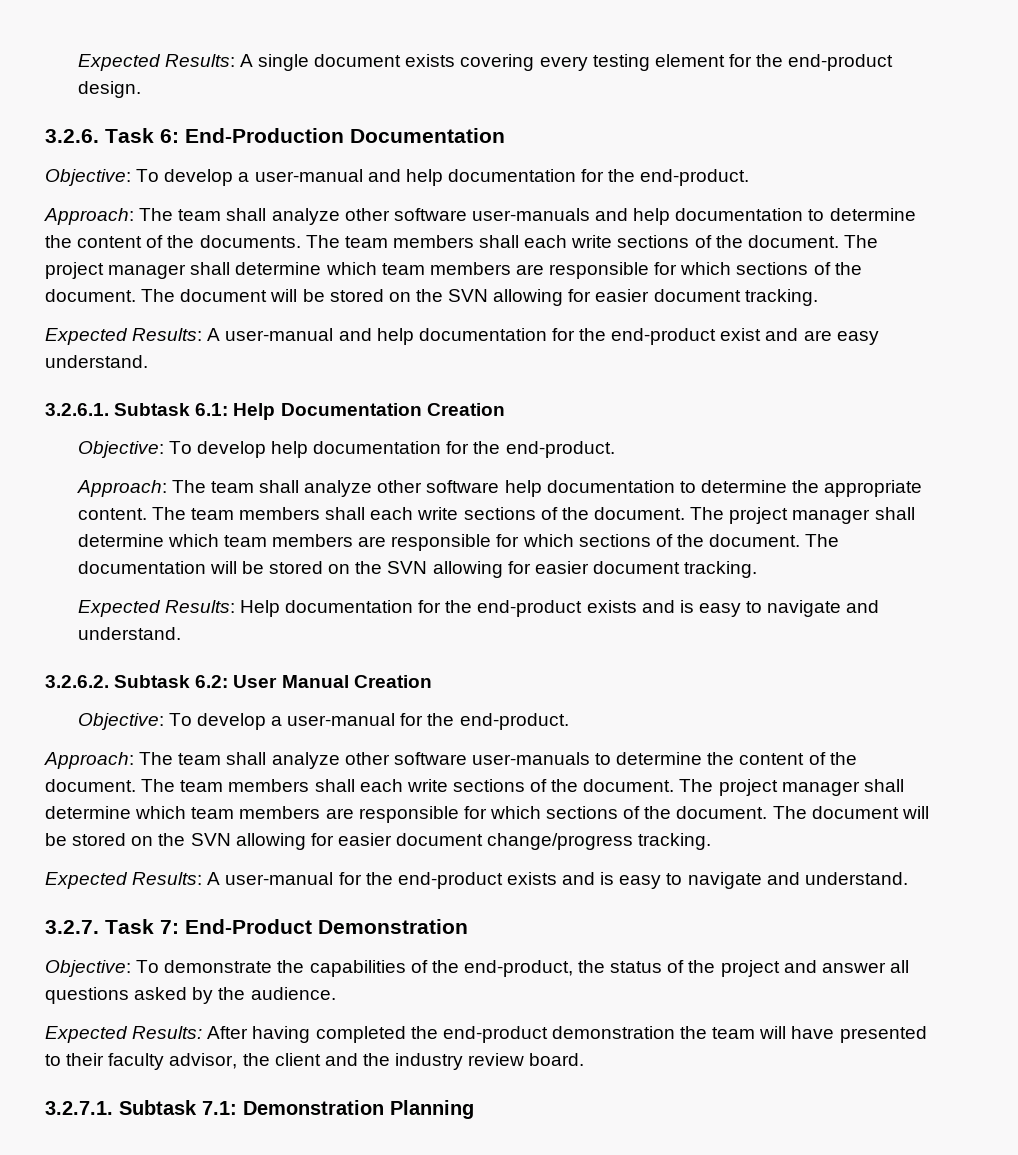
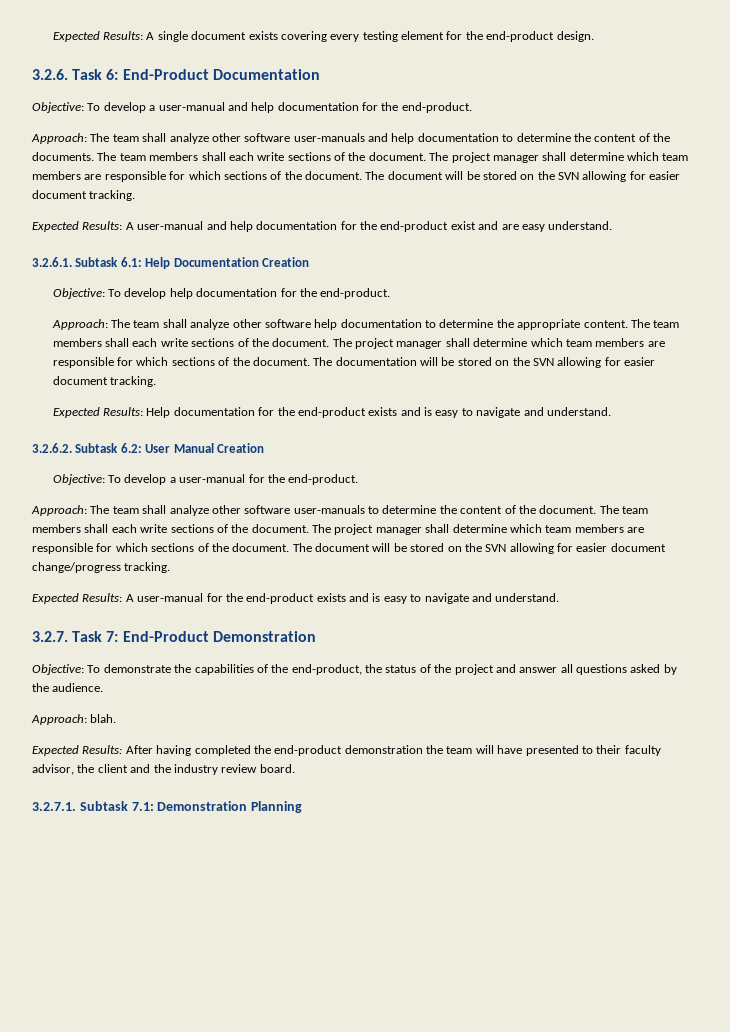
[185,128,344,143] End-Production -> [122,69,209,80] End-Product
(336, 993) none -> [31,714,117,725] // Approach: blah.

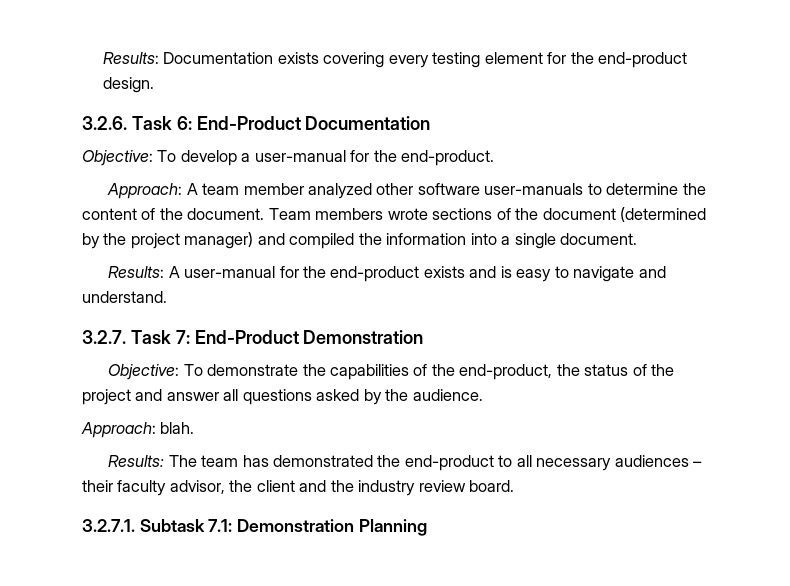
[52,31,247,42] Expected Results: A single document -> [103,52,274,64] Results: Documentation
[227,102,472,113] [31,133,670,144] [32,152,689,163] [32,171,681,182] [32,190,136,201] [32,221,613,232] [32,257,309,269] [52,288,391,299] [51,319,680,330] [52,338,665,349] [52,357,655,368] [52,376,156,387] [52,407,611,418] [32,443,264,453] [52,474,359,485] [31,505,209,516] and help documentation for the end-product. // Approach: The team shall analyze other software user-manuals and help documentation to determine the content of the documents. The team members shall each write sections of the document. The project manager shall determine which team members are responsible for which sections of the document. The document will be stored on the SVN allowing for easier document tracking. // Expected Results: A user-manual and help documentation for the end-product exist and are easy understand. // 3.2.6.1. Subtask 6.1: Help Documentation Creation // Objective: To develop help documentation for the end-product. // Approach: The team shall analyze other software help documentation to determine the appropriate content. The team members shall each write sections of the document. The project manager shall determine which team members are responsible for which sections of the document. The documentation will be stored on the SVN allowing for easier document tracking. // Expected Results: Help documentation for the end-product exists and is easy to navigate and understand. // 3.2.6.2. Subtask 6.2: User Manual Creation // Objective: To develop a user-manual for the end-product. // Approach: The team shall analyze -> [350,150,495,166] [107,183,373,199] for the end-product. // Approach: A team member analyzed
[599,505,648,514] [32,524,644,535] [32,543,666,554] [32,562,171,573] [32,593,79,604] The team members shall each write sections of the document. The project manager shall determine which team members are responsible for which sections of the document. The document will be stored on the SVN allowing for easier document change/progress tracking. // Expected -> [268,207,707,222] [82,232,638,249] Team members wrote sections of the document (determined by the project manager) and compiled the information into a single document. //
[32,745,593,756] Expected Results: After having completed the end-product demonstration the team will have presented to -> [108,455,703,471] Results: The team has demonstrated the end-product to all necessary audiences –

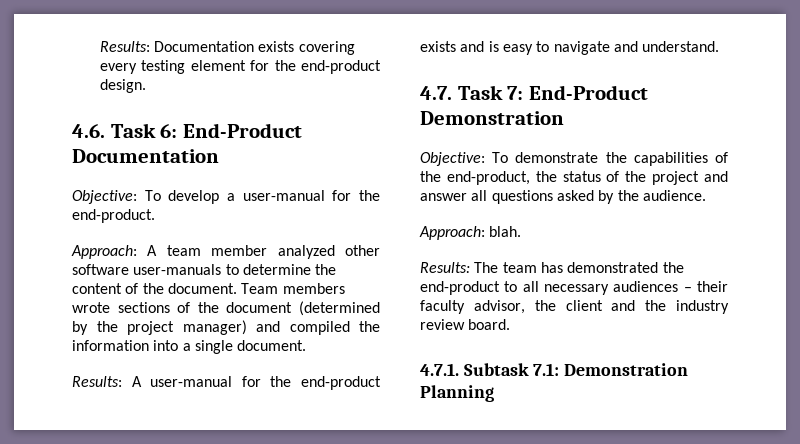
[82,116,127,130] 3.2.6. -> [72,124,105,138] 4.6.
[82,330,126,344] 3.2.7. -> [420,86,452,100] 4.7.
[82,519,135,532] 3.2.7.1. -> [420,363,459,376] 4.7.1.

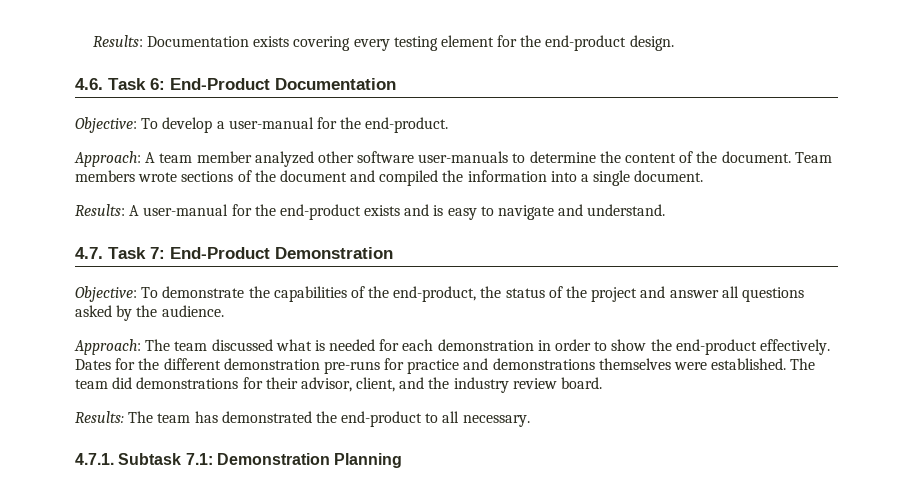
[299,301,380,316] [72,320,247,335] (determined by the project manager) -> (347, 176) none
[489,226,522,237] blah. -> [145,339,830,355] [75,358,816,374] [75,377,603,393] The team discussed what is needed for each demonstration in order to show the end-product effectively. Dates for the different demonstration pre-runs for practice and demonstrations themselves were established. The team did demonstrations for their advisor, client, and the industry review board.
[544,281,728,295] [420,300,729,314] [420,319,511,330] necessary audiences – their faculty advisor, the client and the industry review board. -> [462,415,530,427] necessary.

